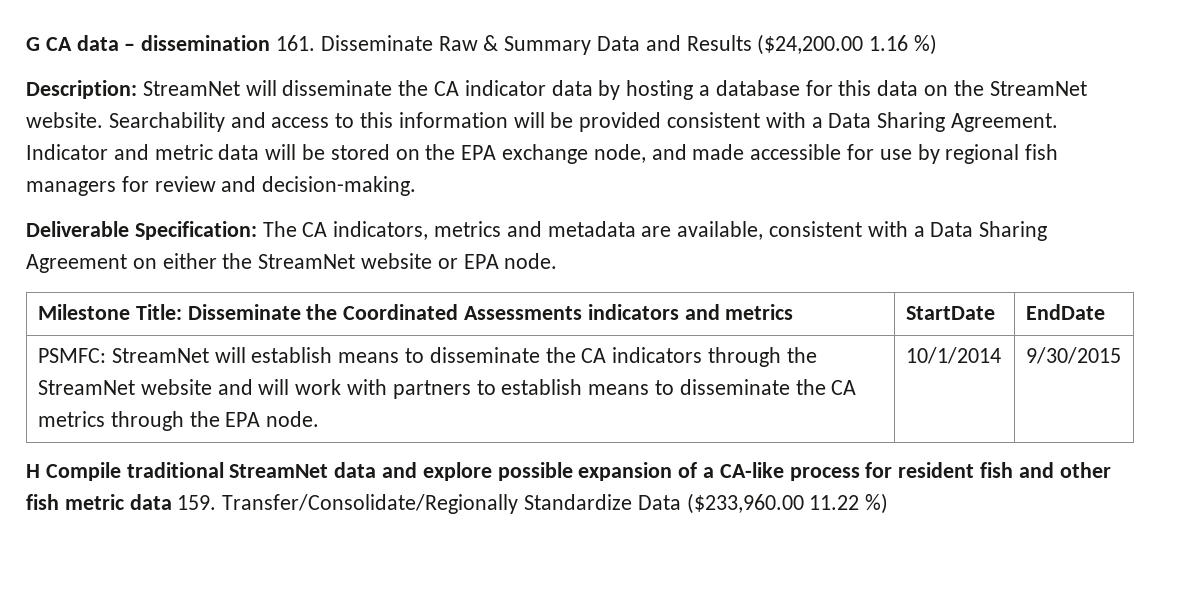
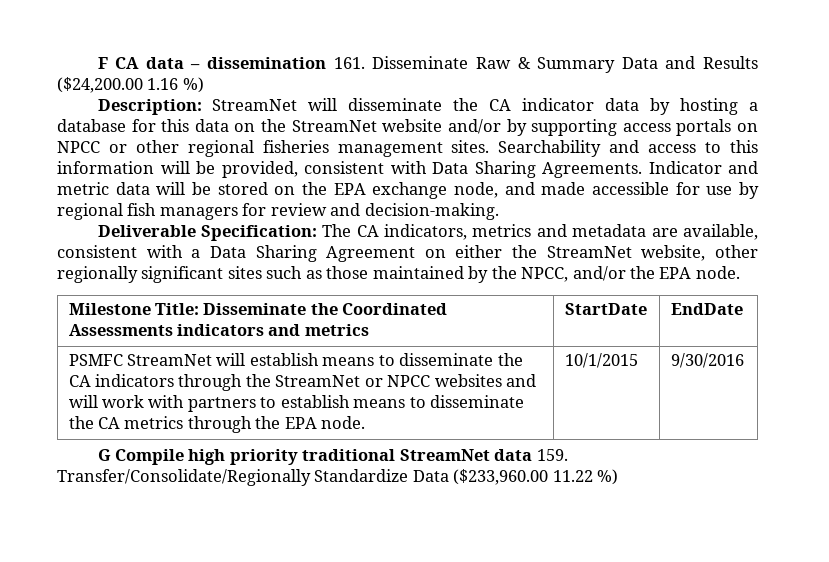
[26,37,40,51] G -> [97,57,108,69] F
[26,112,103,128] website. -> [382,119,759,136] [57,140,490,157] website and/or by supporting access portals on NPCC or other regional fisheries management sites.
[579,112,1059,132] provided consistent with a Data Sharing Agreement. -> [221,161,642,178] provided, consistent with Data Sharing Agreements.
[361,253,458,269] website or -> [641,245,758,261] [57,266,656,283] website, other regionally significant sites such as those maintained by the NPCC, and/or the
[37,348,106,363] PSMFC: -> [68,354,123,366] PSMFC
[140,379,212,395] website -> [364,374,502,387] or NPCC websites
[905,347,1001,364] [1025,347,1121,364] [26,462,1111,481] [26,494,124,510] 10/1/2014 | 9/30/2015 // H Compile traditional StreamNet data and explore possible expansion of a CA-like process for resident fish and other fish metric -> [564,353,638,368] [670,353,744,368] [97,449,490,465] 10/1/2015 | 9/30/2016 // G Compile high priority traditional StreamNet

